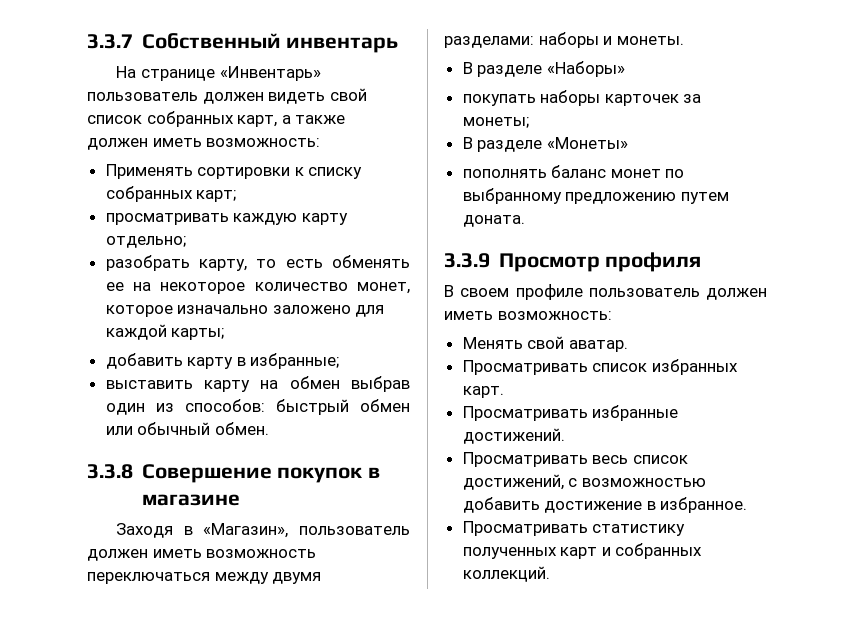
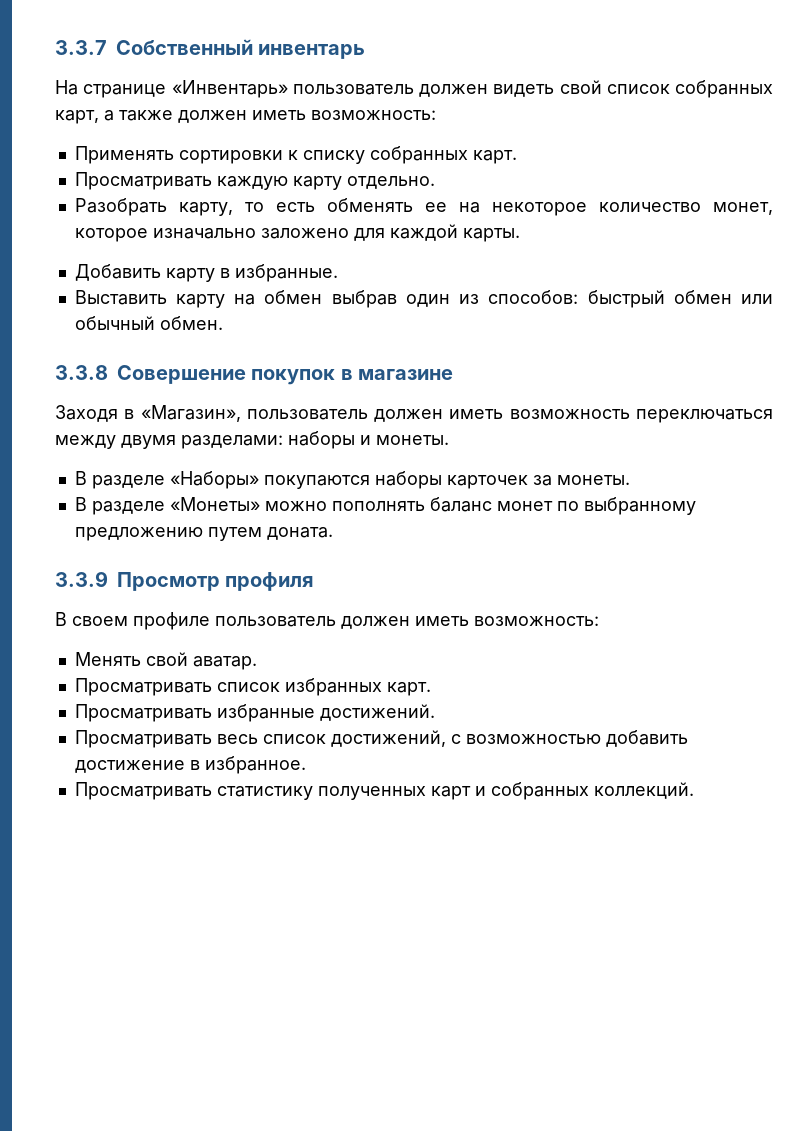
[196,190,237,202] [105,213,348,225] [105,236,186,248] [105,255,190,271] карт; // просматривать каждую карту отдельно; // разобрать -> [472,150,517,164] [74,172,435,190] [74,198,167,216] карт. // Просматривать каждую карту отдельно. // Разобрать
[171,328,225,340] [105,353,340,369] [105,380,193,389] карты; // добавить карту в избранные; // выставить -> [462,228,520,242] [74,264,338,282] [74,290,167,305] карты. // Добавить карту в избранные. // Выставить
[462,94,536,106] // покупать -> [263,475,370,489] покупаются
[462,117,529,128] монеты; -> [556,475,630,485] монеты.
(628, 143) // -> [264,501,327,511] можно

